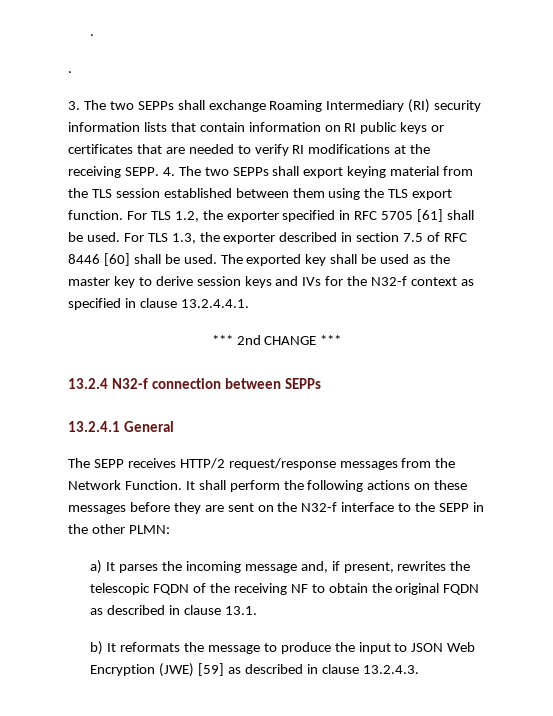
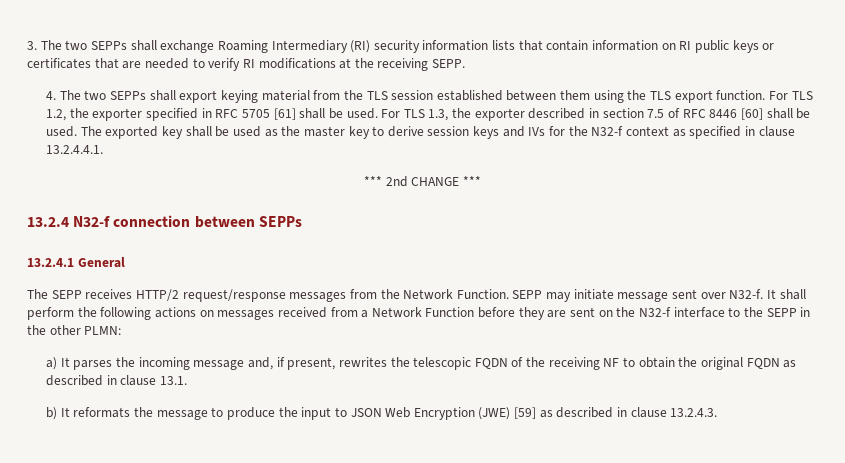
[90,34,95,36] [68,71,72,73] . // . // -> (27, 45) none
(159, 171) none -> (466, 63) //
(182, 485) none -> [512,289,764,302] SEPP may initiate message sent over N32-f.
[434,480,468,490] [68,505,126,514] these messages -> [217,307,475,320] messages received from a Network Function

